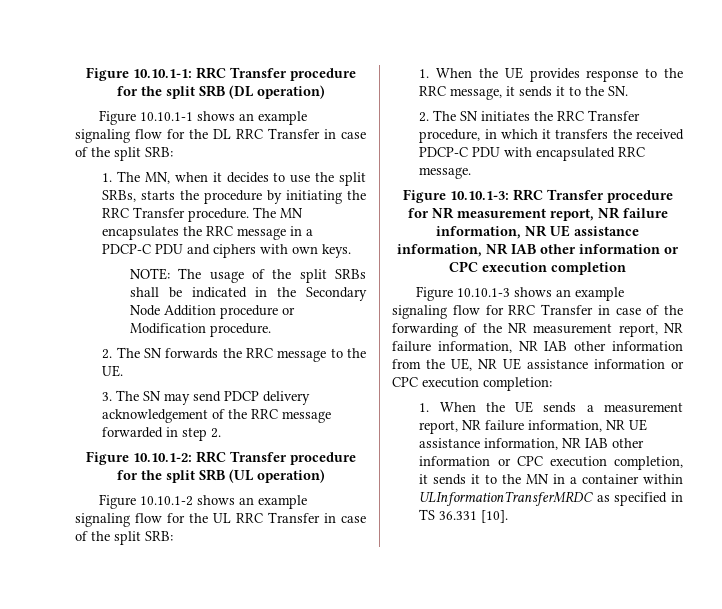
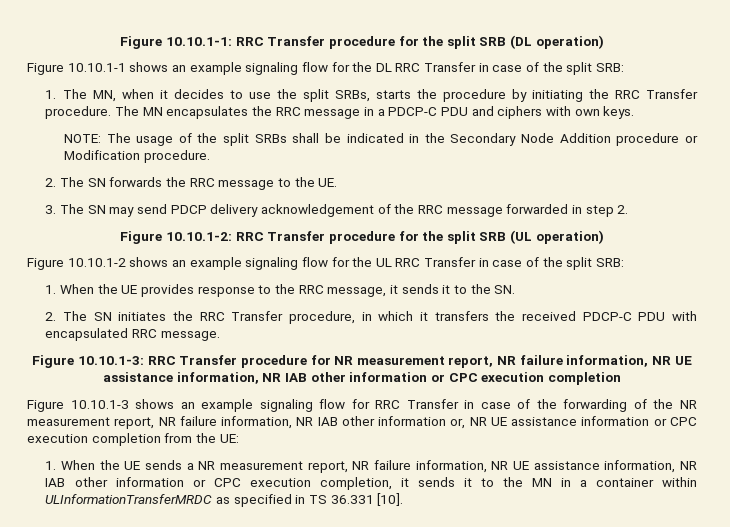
[392,358,472,371] from the UE, -> [450,418,466,429] or,
[483,377,552,391] completion: -> [91,433,239,446] completion from the UE:
(594, 408) none -> [198,461,216,470] NR

